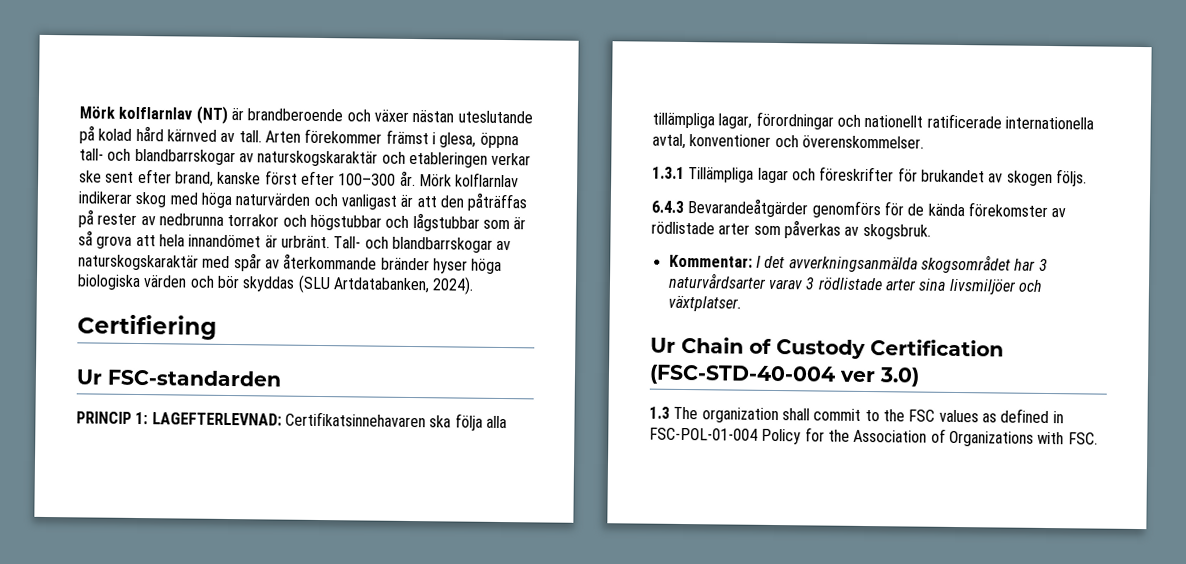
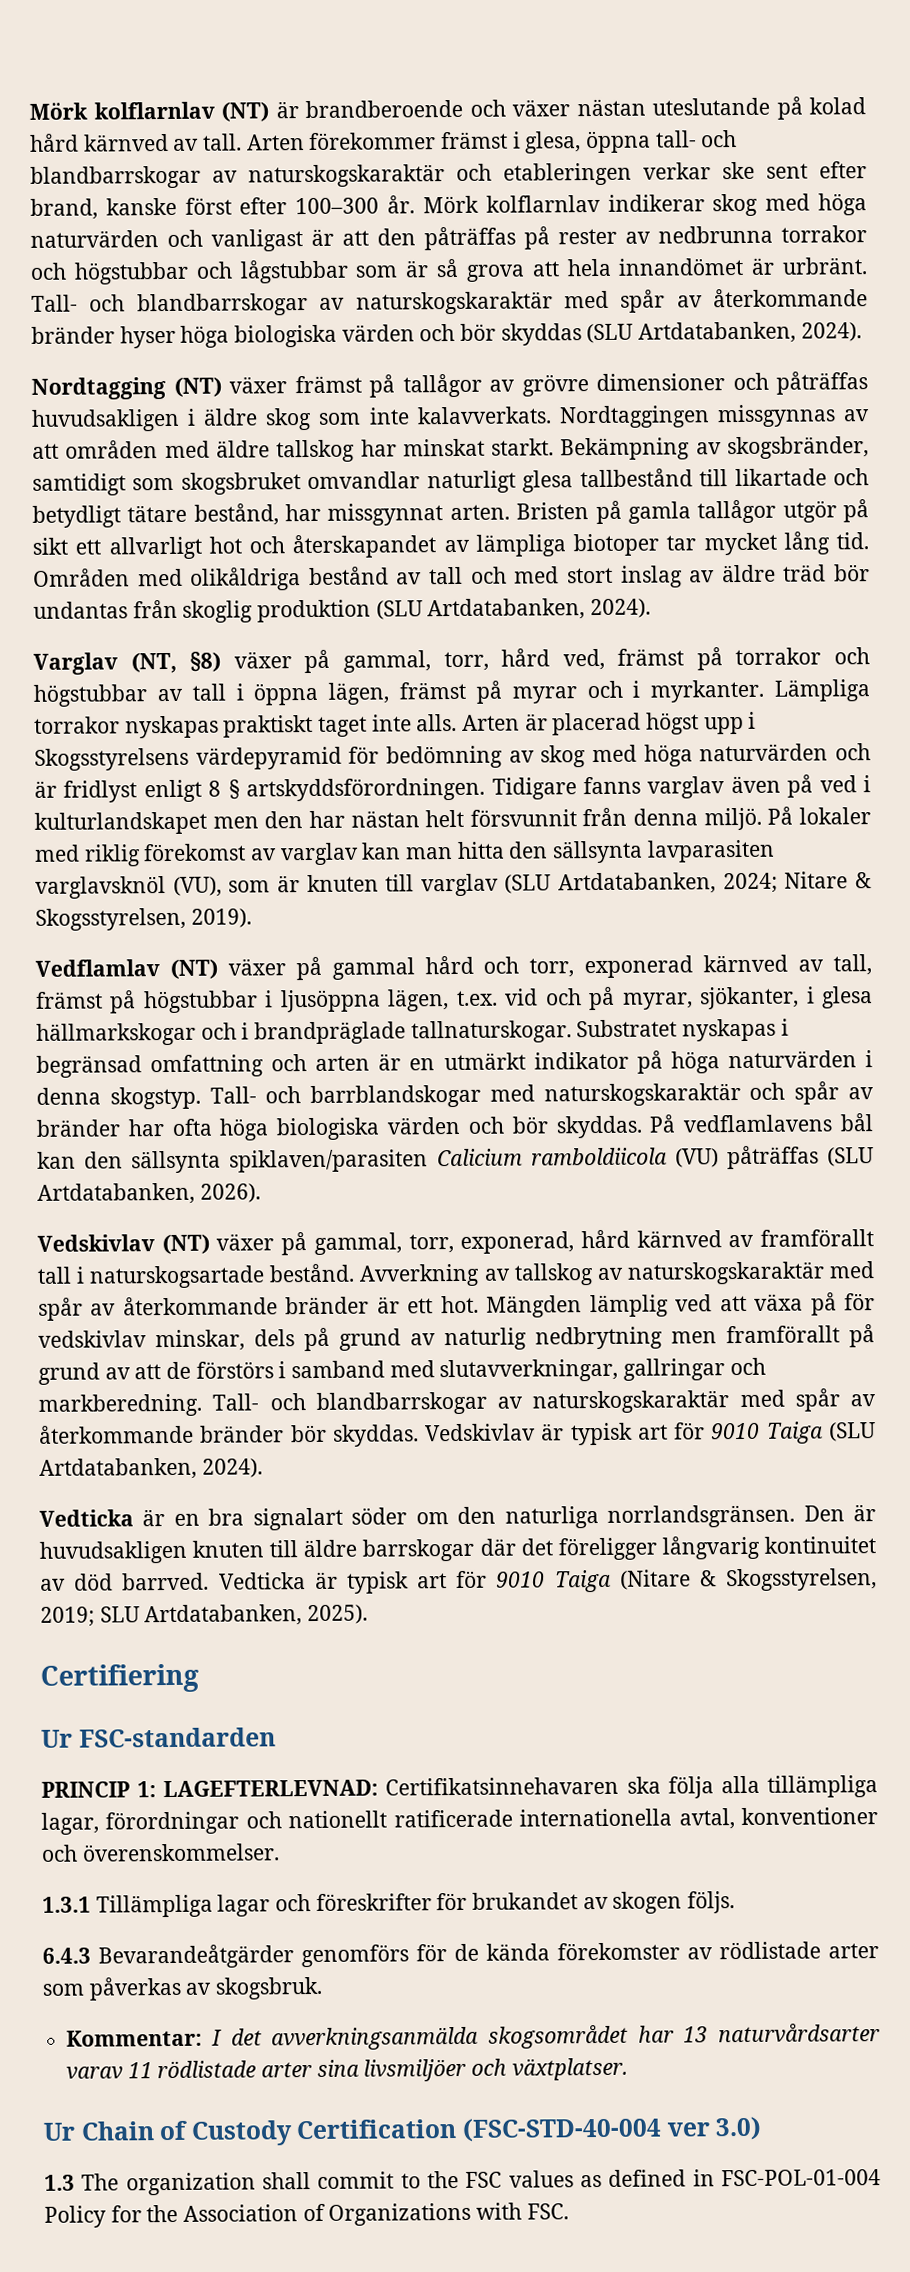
(475, 285) none -> [31,371,868,400] [31,404,870,432] [32,436,869,463] [32,468,870,496] [32,499,870,528] [32,531,869,560] [33,564,871,591] [33,598,652,623] [33,647,871,675] [33,679,871,707] [34,711,757,739] [34,743,871,771] [34,774,871,803] [34,806,871,835] [34,839,775,867] [35,871,872,899] [35,907,252,931] [35,954,872,981] [35,986,873,1014] [36,1018,789,1046] [36,1050,873,1078] [36,1081,875,1110] [36,1113,874,1141] [37,1145,874,1174] [37,1182,261,1205] [37,1229,875,1256] [37,1261,875,1289] [38,1292,875,1321] [38,1324,875,1352] [38,1357,766,1385] [38,1388,876,1417] [39,1421,876,1447] [39,1457,263,1480] [39,1504,876,1531] [39,1535,876,1564] [40,1568,877,1594] [40,1604,369,1627] // Nordtagging (NT) växer främst på tallågor av grövre dimensioner och påträffas huvudsakligen i äldre skog som inte kalavverkats. Nordtaggingen missgynnas av att områden med äldre tallskog har minskat starkt. Bekämpning av skogsbränder, samtidigt som skogsbruket omvandlar naturligt glesa tallbestånd till likartade och betydligt tätare bestånd, har missgynnat arten. Bristen på gamla tallågor utgör på sikt ett allvarligt hot och återskapandet av lämpliga biotoper tar mycket lång tid. Områden med olikåldriga bestånd av tall och med stort inslag av äldre träd bör undantas från skoglig produktion (SLU Artdatabanken, 2024). // Varglav (NT, §8) växer på gammal, torr, hård ved, främst på torrakor och högstubbar av tall i öppna lägen, främst på myrar och i myrkanter. Lämpliga torrakor nyskapas praktiskt taget inte alls. Arten är placerad högst upp i Skogsstyrelsens värdepyramid för bedömning av skog med höga naturvärden och är fridlyst enligt 8 § artskyddsförordningen. Tidigare fanns varglav även på ved i kulturlandskapet men den har nästan helt försvunnit från denna miljö. På lokaler med riklig förekomst av varglav kan man hitta den sällsynta lavparasiten varglavsknöl (VU), som är knuten till varglav (SLU Artdatabanken, 2024; Nitare & Skogsstyrelsen, 2019). // Vedflamlav (NT) växer på gammal hård och torr, exponerad kärnved av tall, främst på högstubbar i ljusöppna lägen, t.ex. vid och på myrar, sjökanter, i glesa hällmarkskogar och i brandpräglade tallnaturskogar. Substratet nyskapas i begränsad omfattning och arten är en utmärkt indikator på höga naturvärden i denna skogstyp. Tall- och barrblandskogar med naturskogskaraktär och spår av bränder har ofta höga biologiska värden och bör skyddas. På vedflamlavens bål kan den sällsynta spiklaven/parasiten Calicium ramboldiicola (VU) påträffas (SLU Artdatabanken, 2026). // Vedskivlav (NT) växer på gammal, torr, exponerad, hård kärnved av framförallt tall i naturskogsartade bestånd. Avverkning av tallskog av naturskogskaraktär med spår av återkommande bränder är ett hot. Mängden lämplig ved att växa på för vedskivlav minskar, dels på grund av naturlig nedbrytning men framförallt på grund av att de förstörs i samband med slutavverkningar, gallringar och markberedning. Tall- och blandbarrskogar av naturskogskaraktär med spår av återkommande bränder bör skyddas. Vedskivlav är typisk art för 9010 Taiga (SLU Artdatabanken, 2024). // Vedticka är en bra signalart söder om den naturliga norrlandsgränsen. Den är huvudsakligen knuten till äldre barrskogar där det föreligger långvarig kontinuitet av död barrved. Vedticka är typisk art för 9010 Taiga (Nitare & Skogsstyrelsen, 2019; SLU Artdatabanken, 2025).
[1038,258,1048,271] 3 -> [683,2026,709,2043] 13
[805,277,816,290] 3 -> [127,2062,153,2079] 11

